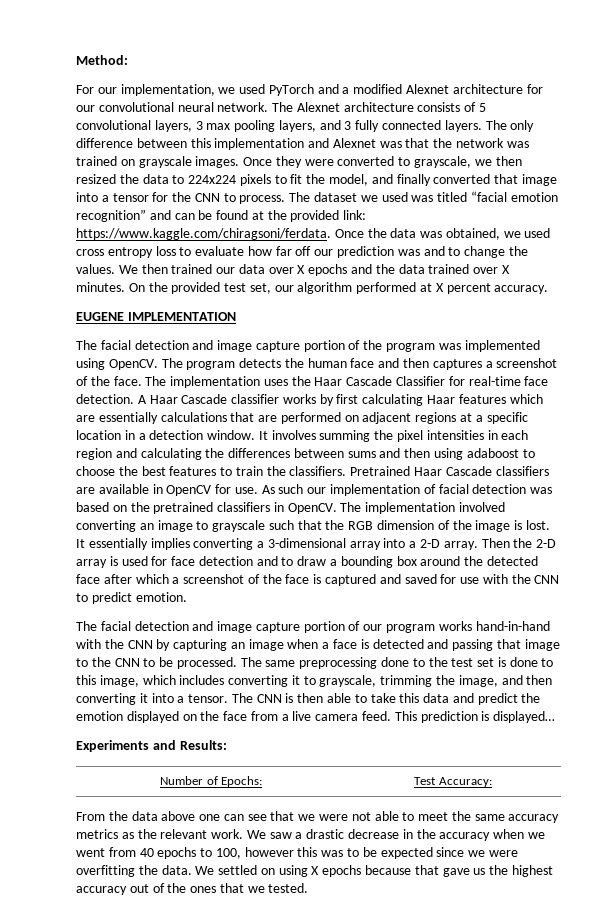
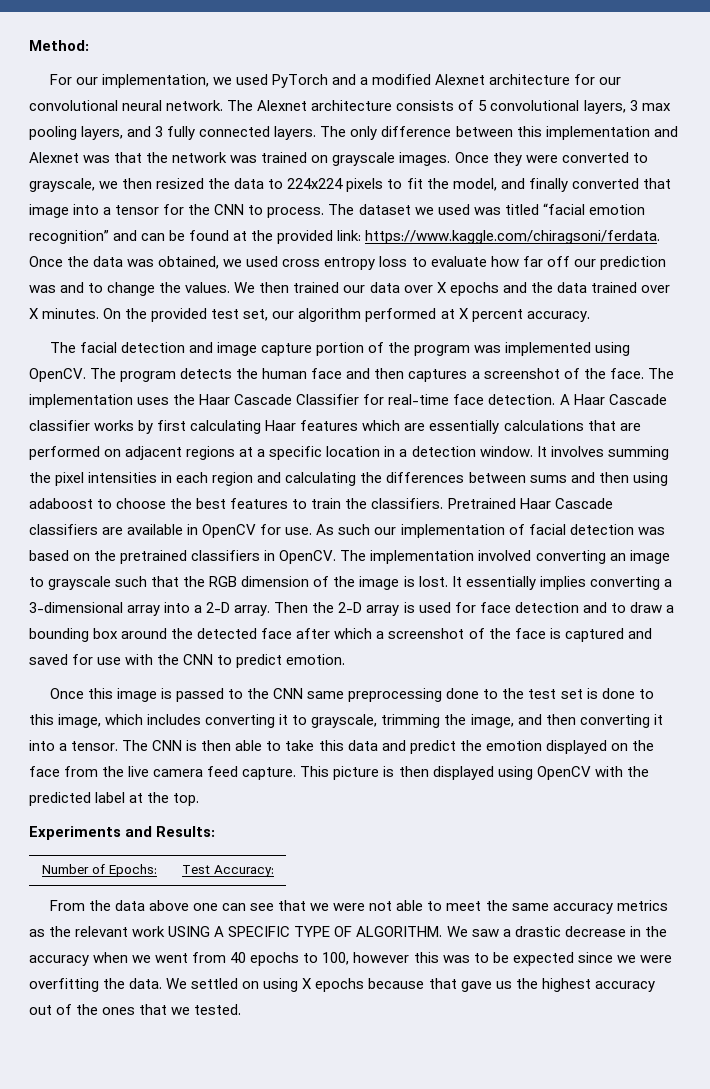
[76,312,236,321] // EUGENE IMPLEMENTATION -> (590, 316) none
[76,621,550,633] [76,639,560,651] [76,657,262,669] The facial detection and image capture portion of our program works hand-in-hand with the CNN by capturing an image when a face is detected and passing that image to the CNN to be processed. The -> [49,688,304,702] Once this image is passed to the CNN
[281,714,289,721] a -> [102,766,125,777] the
[362,711,556,723] feed. This prediction is displayed… -> [207,766,649,780] [29,792,200,806] feed capture. This picture is then displayed using OpenCV with the predicted label at the top.
[211,829,244,839] work. -> [132,926,443,937] work USING A SPECIFIC TYPE OF ALGORITHM.

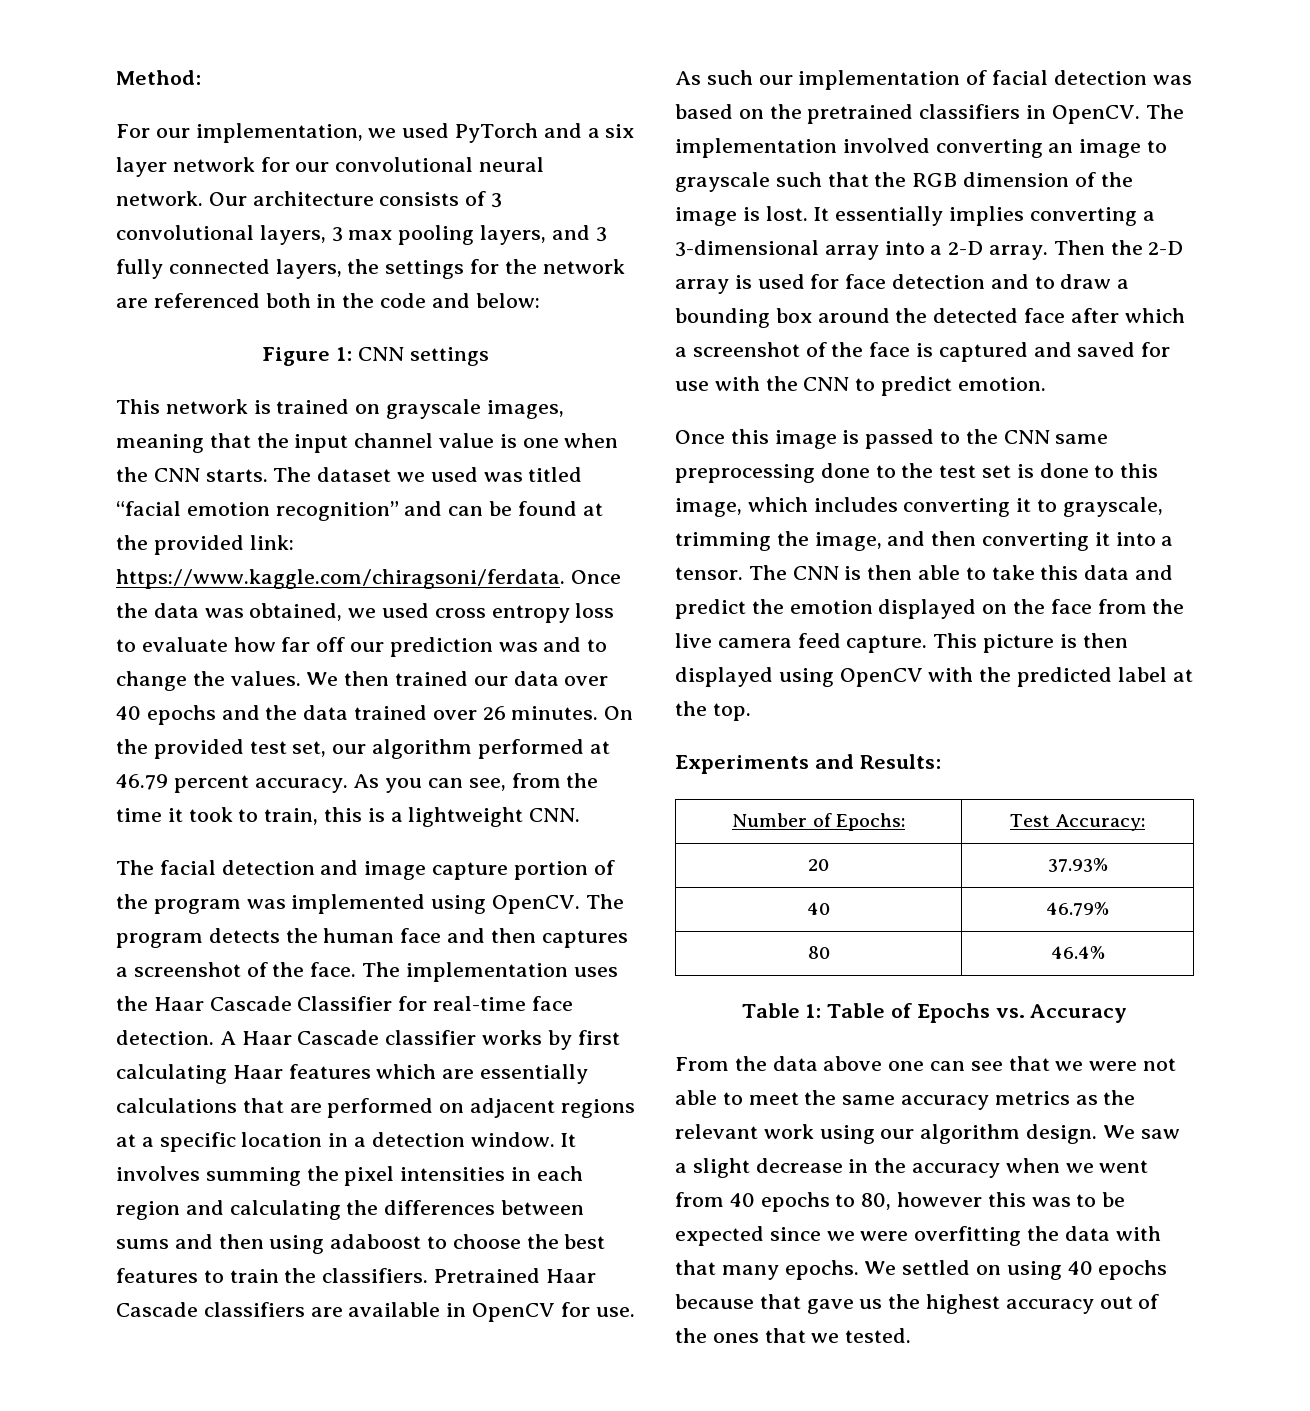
[372,74,571,85] modified Alexnet architecture -> [605,124,635,138] [116,157,255,177] six layer network
[227,100,308,111] The Alexnet -> [208,192,247,206] Our
[478,100,488,111] 5 -> [491,193,503,208] 3
[274,126,678,140] [29,152,648,166] [29,178,671,192] [29,204,325,218] layers. The only difference between this implementation and Alexnet was that the network was trained on grayscale images. Once they were converted to grayscale, we then resized the data to 224x224 pixels to fit the model, and finally converted that image into a tensor for the CNN to process. -> [275,259,625,279] [116,293,540,308] [262,347,489,366] [116,399,564,419] [116,433,619,453] [116,467,268,482] layers, the settings for the network are referenced both in the code and below: // Figure 1: CNN settings // This network is trained on grayscale images, meaning that the input channel value is one when the CNN starts.
[436,282,447,293] X -> [116,706,141,720] 40
[29,308,39,319] X -> [482,706,506,720] 26
[458,308,469,319] X -> [116,774,168,790] 46.79
(590, 316) none -> [353,773,599,793] [116,807,581,827] As you can see, from the time it took to train, this is a lightweight CNN.
(274, 871) none -> [808,859,829,871] [1047,858,1108,872] [807,902,830,915] [1046,902,1109,916] [807,946,830,959] [1050,946,1105,959] [741,1003,1128,1023] // 20 | 37.93% // 40 | 46.79% // 80 | 46.4% // Table 1: Table of Epochs vs. Accuracy
[168,926,443,937] USING A SPECIFIC TYPE OF ALGORITHM. -> [819,1124,1098,1144] using our algorithm design.
[514,926,561,937] drastic -> [692,1158,750,1178] slight
[322,952,350,965] 100, -> [861,1193,892,1210] 80,
[129,978,163,989] data. -> [1064,1226,1161,1241] [675,1260,859,1280] data with that many epochs.
[302,978,313,989] X -> [1067,1261,1093,1275] 40

